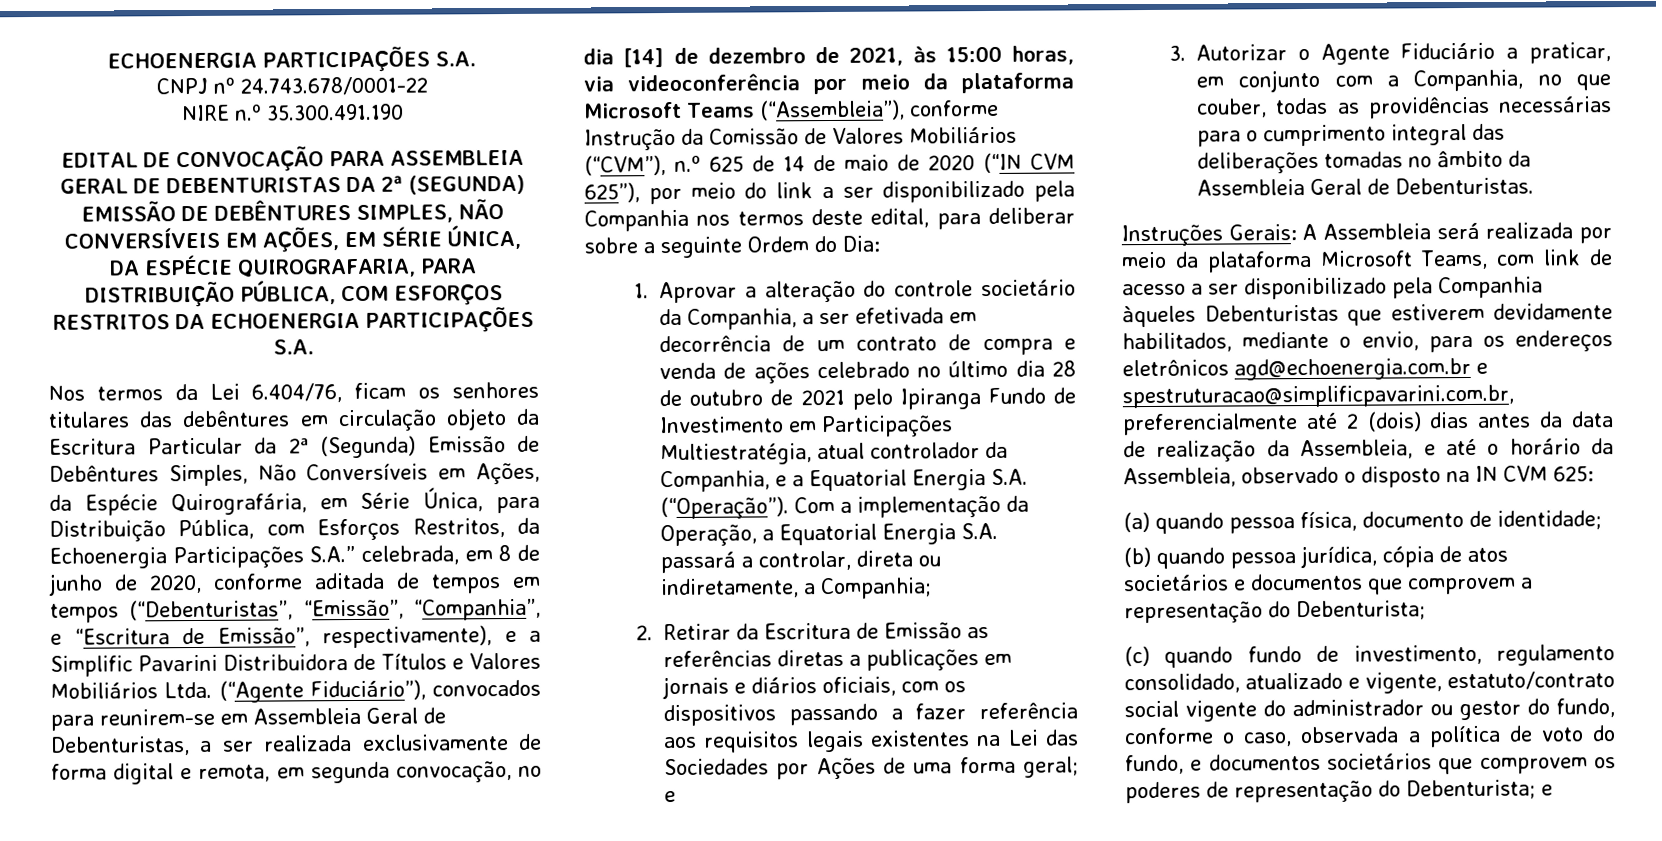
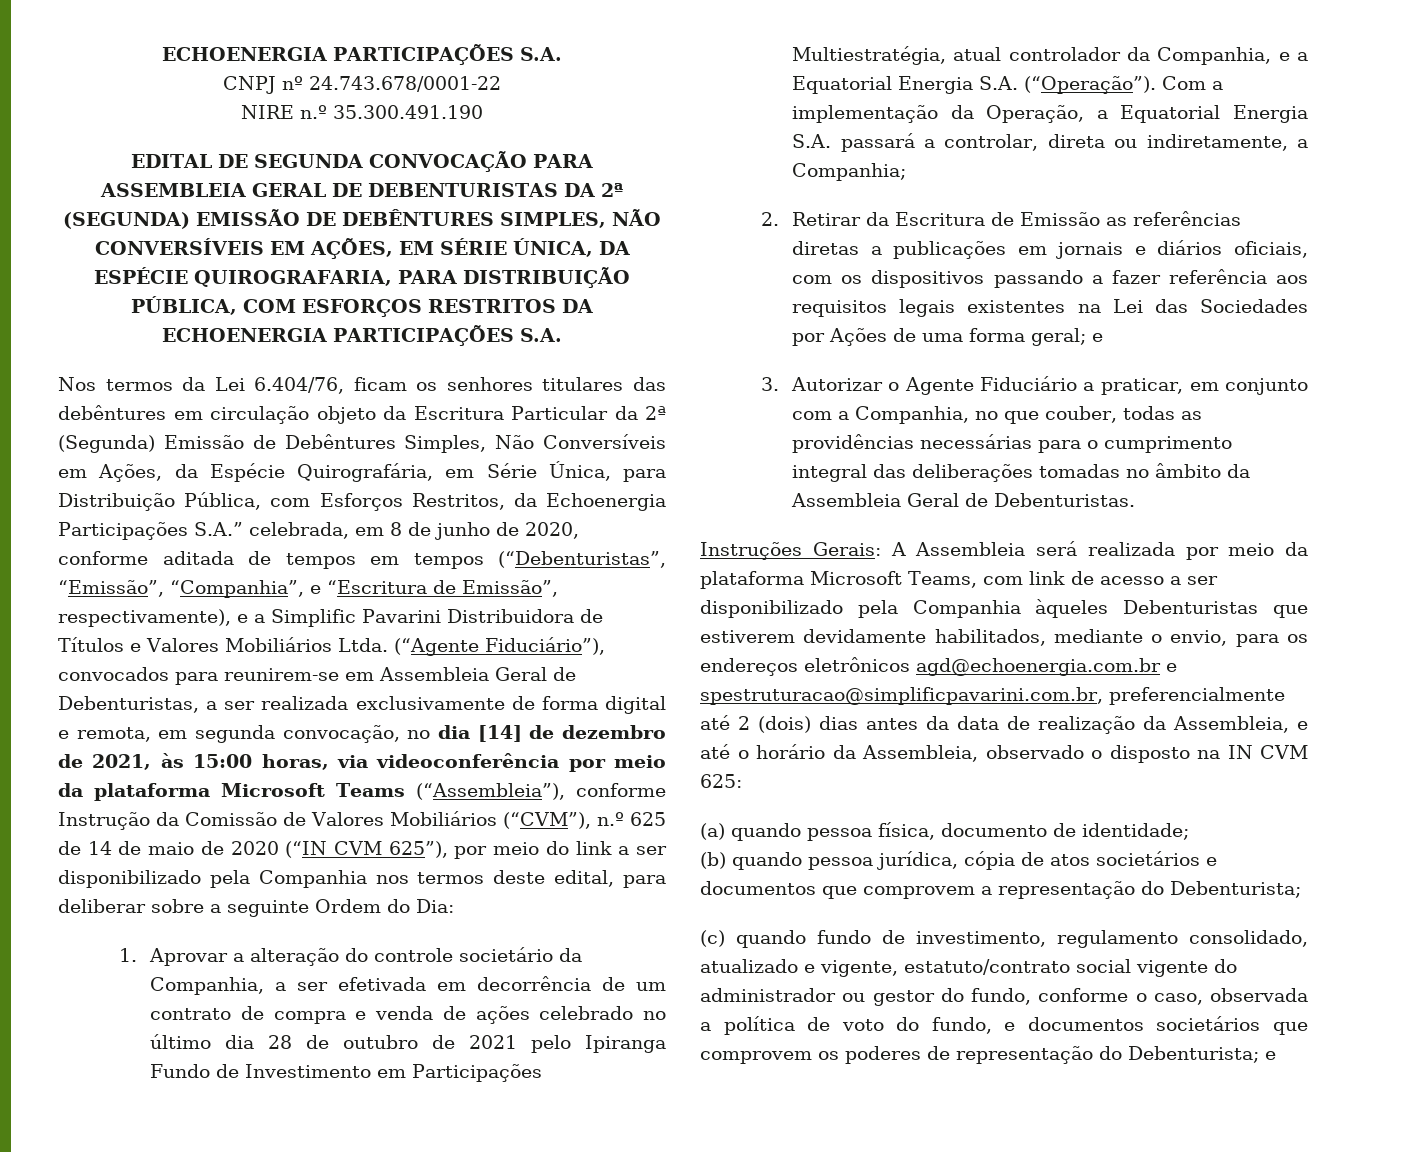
(171, 160) none -> [254,154,363,168] SEGUNDA

